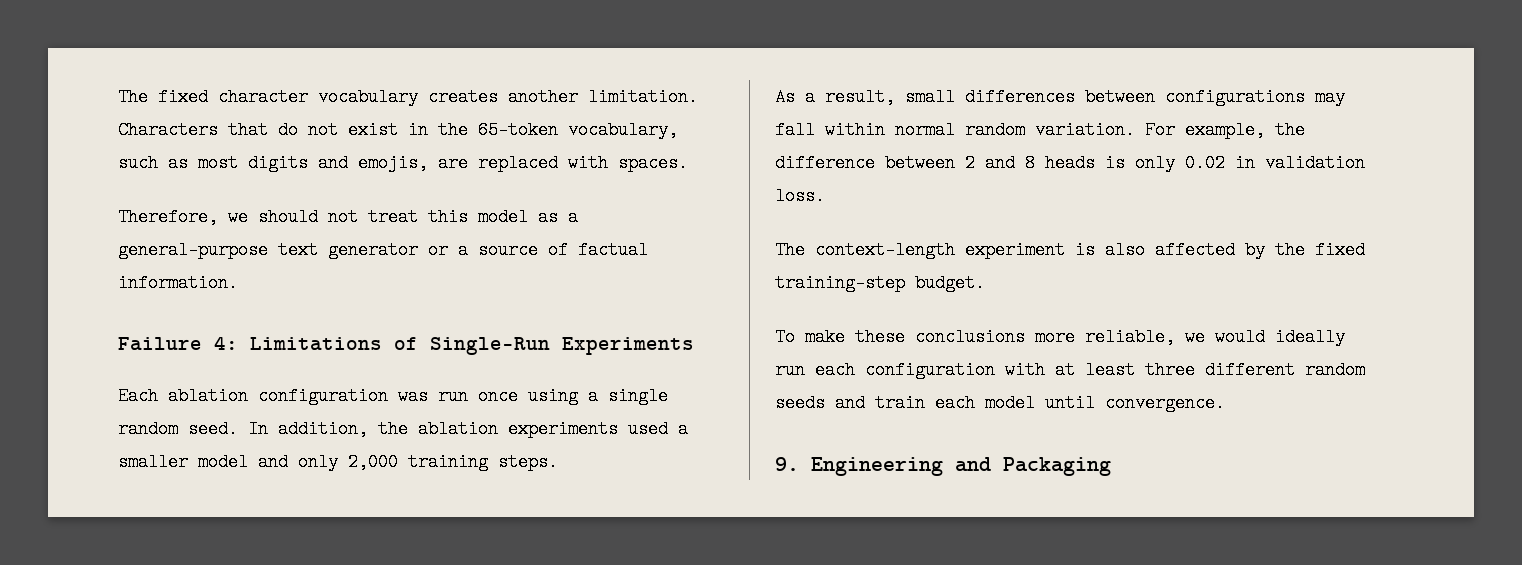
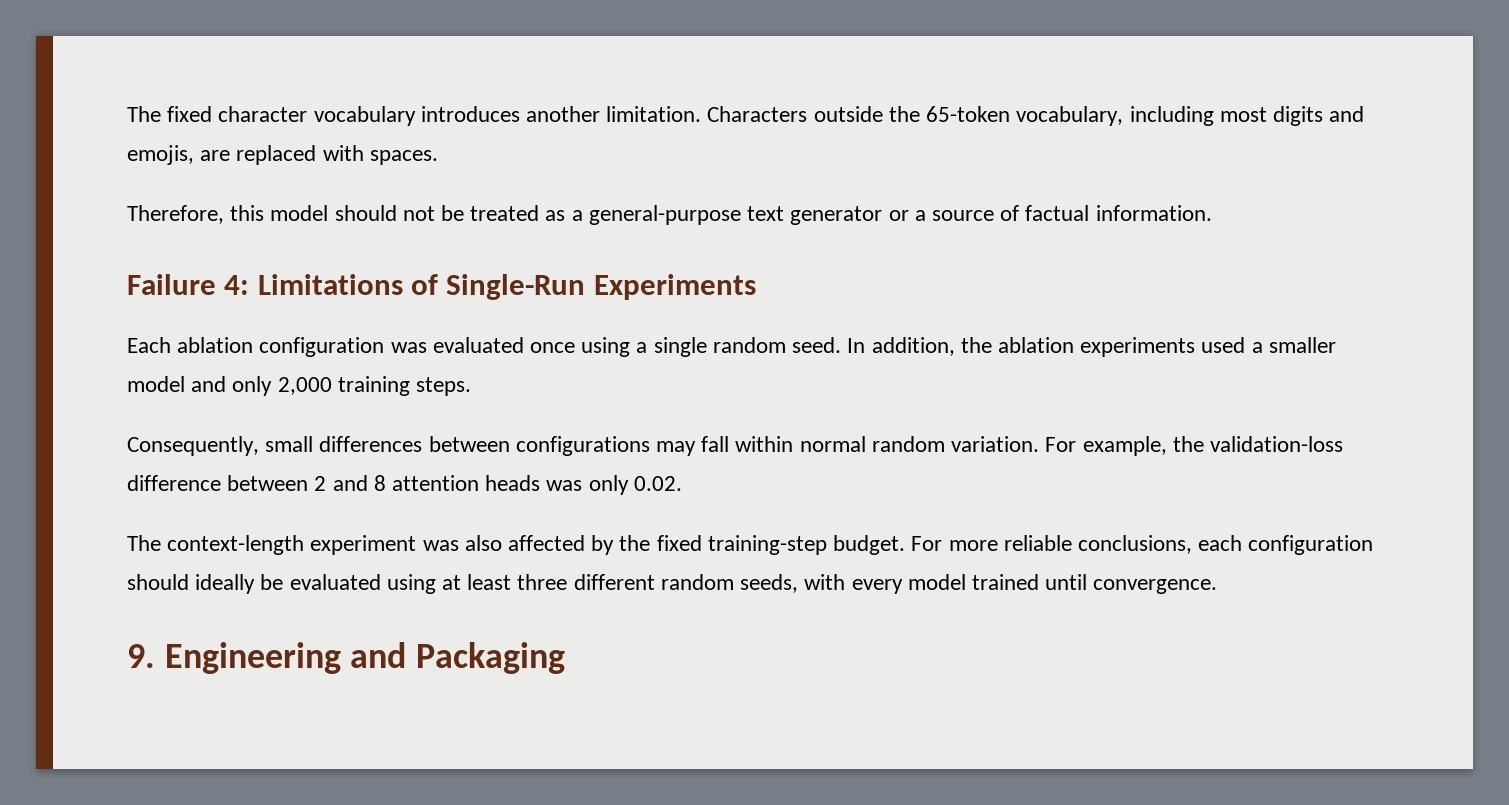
[428,88,498,106] creates -> [420,106,520,122] introduces
[228,121,428,139] that do not exist in -> [813,106,883,122] outside
[118,154,188,172] such as -> [1129,106,1214,126] including
[228,208,528,226] we should not treat this model -> [230,205,540,221] this model should not be treated
[438,387,468,405] run -> [432,337,524,353] evaluated
[775,88,895,106] As a result, -> [127,436,259,456] Consequently,
(1305, 130) none -> [1209,436,1343,452] validation-loss
[1045,154,1365,172] [775,187,825,205] heads is only 0.02 in validation loss. -> [392,475,682,495] attention heads was only 0.02.
[1075,241,1095,259] is -> [422,540,459,551] was
[775,328,1345,346] [775,361,1045,379] // To make these conclusions more reliable, we would ideally run each configuration with -> [911,535,1374,555] [127,574,436,594] For more reliable conclusions, each configuration should ideally be evaluated using
[775,394,1035,412] seeds and train each model -> [740,574,1039,594] seeds, with every model trained

